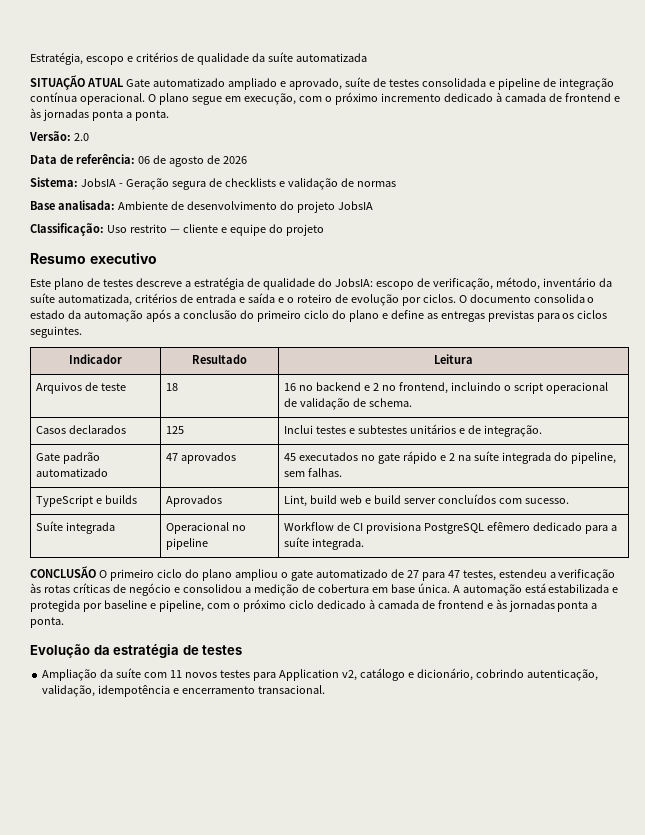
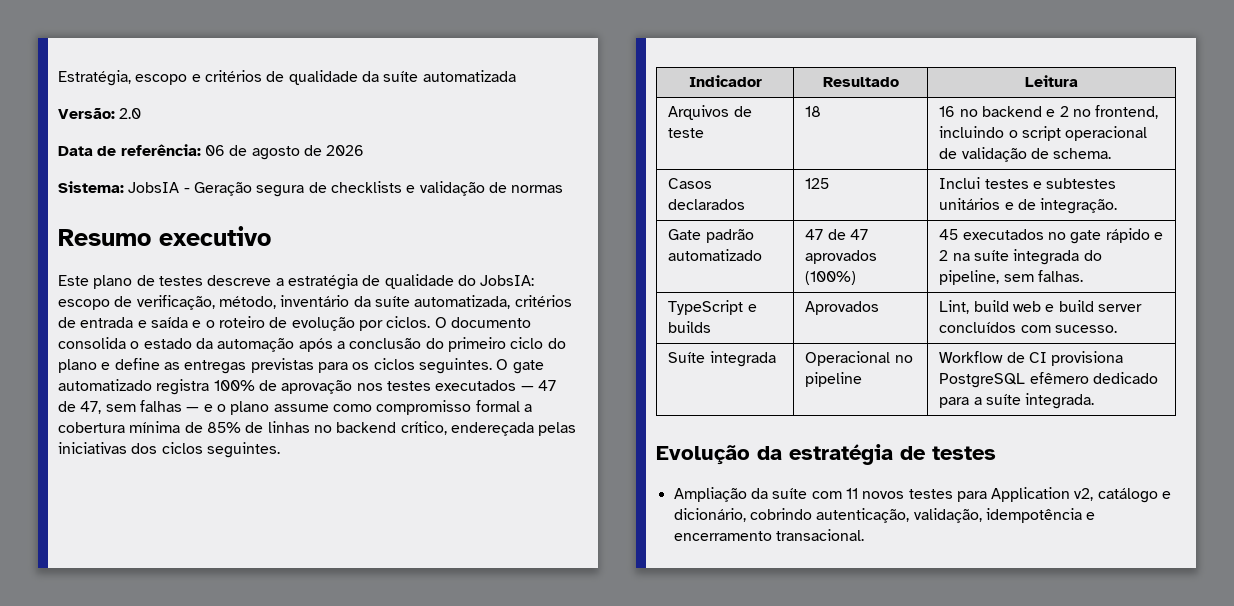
[30,75,614,90] [30,92,620,105] [30,108,169,121] // SITUAÇÃO ATUAL Gate automatizado ampliado e aprovado, suíte de testes consolidada e pipeline de integração contínua operacional. O plano segue em execução, com o próximo incremento dedicado à camada de frontend e às jornadas ponta a ponta. -> (516, 76) none
[30,200,373,213] [30,223,324,236] // Base analisada: Ambiente de desenvolvimento do projeto JobsIA // Classificação: Uso restrito — cliente e equipe do projeto -> (564, 189) none
(82, 332) none -> [496,359,544,374] [58,379,556,395] [58,400,532,415] [58,421,577,436] [58,442,280,458] O gate automatizado registra 100% de aprovação nos testes executados — 47 de 47, sem falhas — e o plano assume como compromisso formal a cobertura mínima de 85% de linhas no backend crítico, endereçada pelas iniciativas dos ciclos seguintes.
(179, 457) none -> [827,229,868,240] de 47
(237, 458) none -> [805,271,857,285] (100%)
[30,566,616,581] [30,583,619,596] [30,599,598,612] [30,617,64,628] // CONCLUSÃO O primeiro ciclo do plano ampliou o gate automatizado de 27 para 47 testes, estendeu a verificação às rotas críticas de negócio e consolidou a medição de cobertura em base única. A automação está estabilizada e protegida por baseline e pipeline, com o próximo ciclo dedicado à camada de frontend e às jornadas ponta a ponta. -> (1095, 401) none

